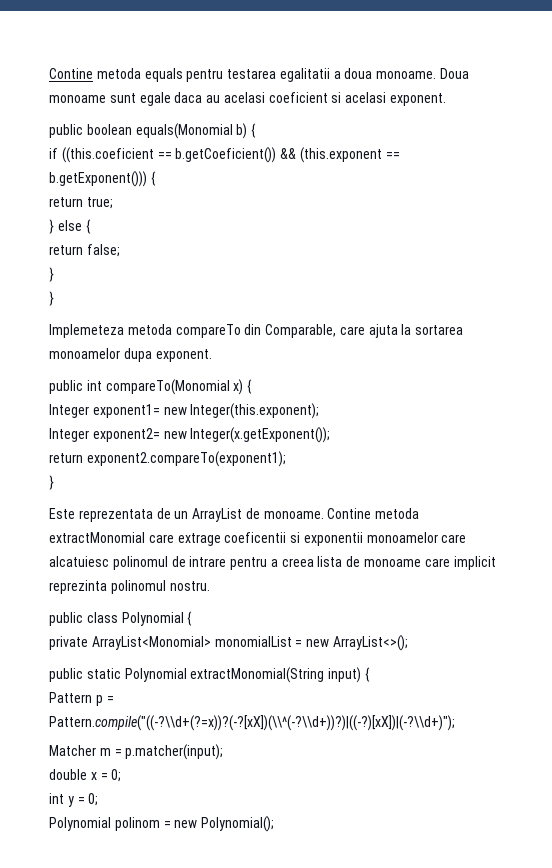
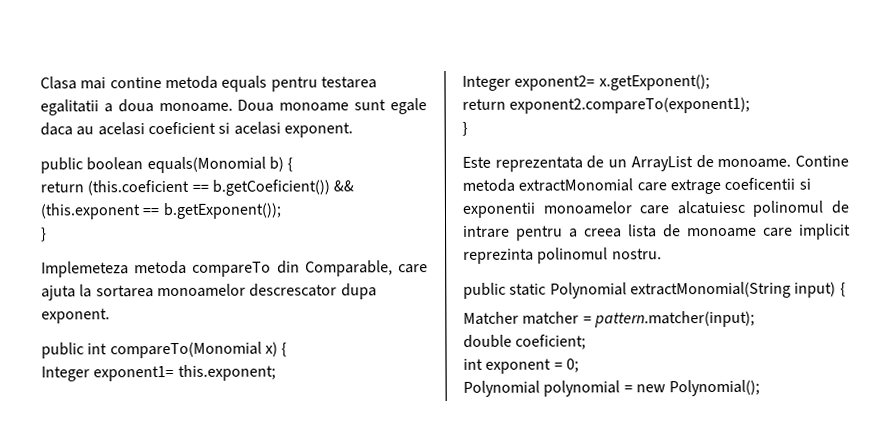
[49,68,93,79] Contine -> [40,76,162,90] Clasa mai contine
[49,147,154,163] if ((this.coeficient -> [40,179,190,196] return (this.coeficient
[49,171,156,187] [49,197,113,209] [49,219,91,234] [49,244,120,257] [49,267,54,282] b.getExponent())) { // return true; // } else { // return false; // } -> [162,202,282,220] b.getExponent());
(120, 353) none -> [249,283,338,297] descrescator
[163,403,320,419] new Integer(this.exponent); -> [177,364,276,381] this.exponent;
[163,427,331,443] new Integer(x.getExponent()); -> [598,74,710,91] x.getExponent();
[49,611,193,626] [49,635,408,651] // public class Polynomial { // private ArrayList<Monomial> monomialList = new ArrayList<>(); -> (662, 254) none
[49,692,114,706] [49,715,455,731] [49,744,224,760] [49,769,122,782] [49,793,74,807] Pattern p = Pattern.compile("((-?\\d+(?=x))?(-?[xX])(\\^(-?\\d+))?)|((-?)[xX])|(-?\\d+)"); // Matcher m = p.matcher(input); // double x = 0; // int y -> [463,310,755,328] [463,334,587,350] [463,358,552,374] Matcher matcher = pattern.matcher(input); // double coeficient; // int exponent
[114,817,160,831] polinom -> [543,380,621,397] polynomial

